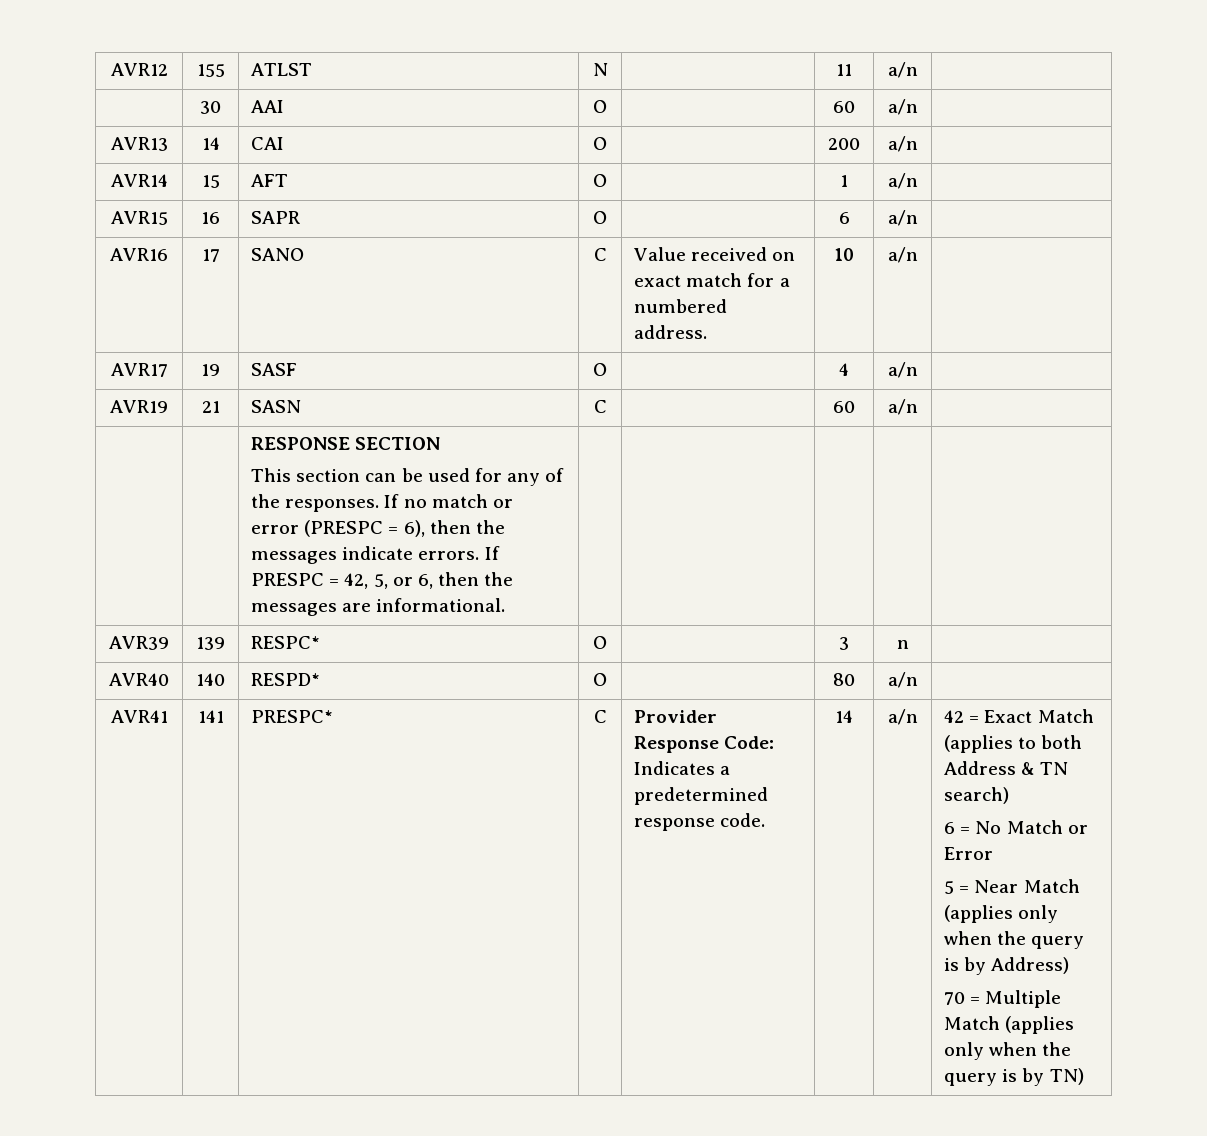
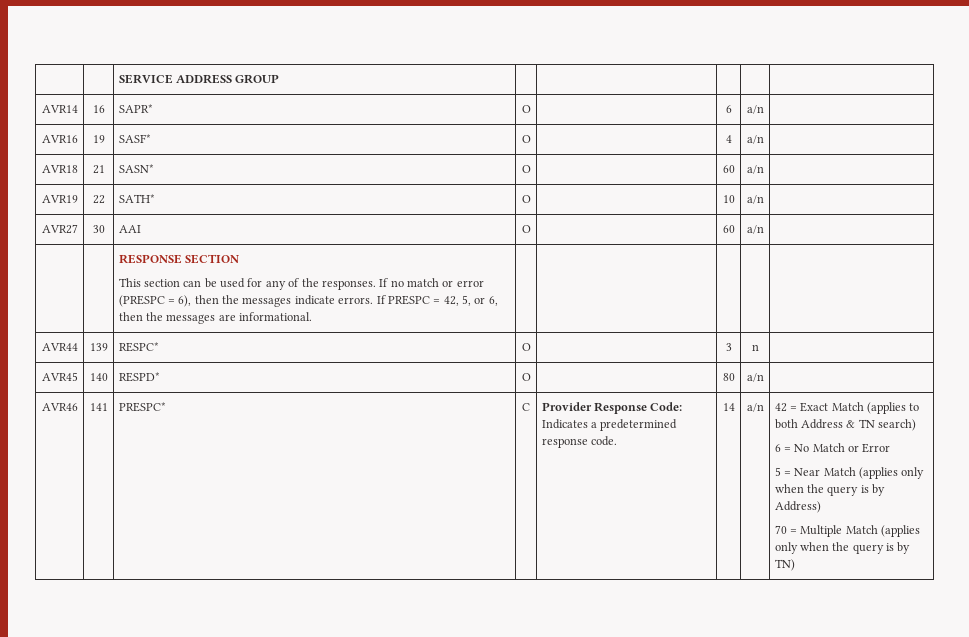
[110,63,168,76] [196,64,225,77] [251,63,313,76] [592,63,608,76] [836,64,852,76] [887,62,918,78] [200,101,221,114] [251,100,285,113] [593,100,607,113] [833,101,855,113] [887,99,918,115] [110,137,168,151] [201,137,220,150] [251,137,285,150] [593,137,607,150] [828,138,860,150] [887,136,918,152] [110,174,168,187] [201,175,220,188] [251,174,289,187] [593,174,607,187] [840,175,848,187] [887,173,918,189] [110,211,168,225] AVR12 | 155 | ATLST | N | | 11 | a/n | // | 30 | AAI | O | | 60 | a/n | // AVR13 | 14 | CAI | O | | 200 | a/n | // AVR14 | 15 | AFT | O | | 1 | a/n | // AVR15 -> [118,74,280,84] [41,105,78,113] | | SERVICE ADDRESS GROUP | | | | | // AVR14
[251,211,301,224] SAPR -> [118,104,153,113] SAPR*
[201,249,220,262] [251,248,305,261] [593,248,607,261] [634,247,796,261] [634,273,790,287] [634,299,728,313] [634,325,708,339] [834,248,854,261] [887,247,918,263] [110,363,168,377] | 17 | SANO | C | Value received on exact match for a numbered address. | 10 | a/n | // AVR17 -> (78, 139) none
[251,363,298,376] SASF -> [118,134,151,143] SASF*
[110,400,169,413] AVR19 -> [41,165,78,173] AVR18
[251,400,302,413] [593,400,607,413] SASN | C -> [118,164,154,173] [521,165,531,173] [722,165,735,173] [746,165,764,174] [41,195,78,203] [92,195,105,204] [118,194,155,203] [521,195,531,203] [722,195,735,203] [746,195,764,204] [41,224,78,234] [92,225,105,233] [118,225,141,233] [521,225,531,233] SASN* | O | | 60 | a/n | // AVR19 | 22 | SATH* | O | | 10 | a/n | // AVR27 | 30 | AAI | O
[109,636,170,650] AVR39 -> [41,343,78,351] AVR44
[109,673,170,686] AVR40 -> [41,372,78,381] AVR45
[110,710,168,723] AVR41 -> [41,403,78,411] AVR46

